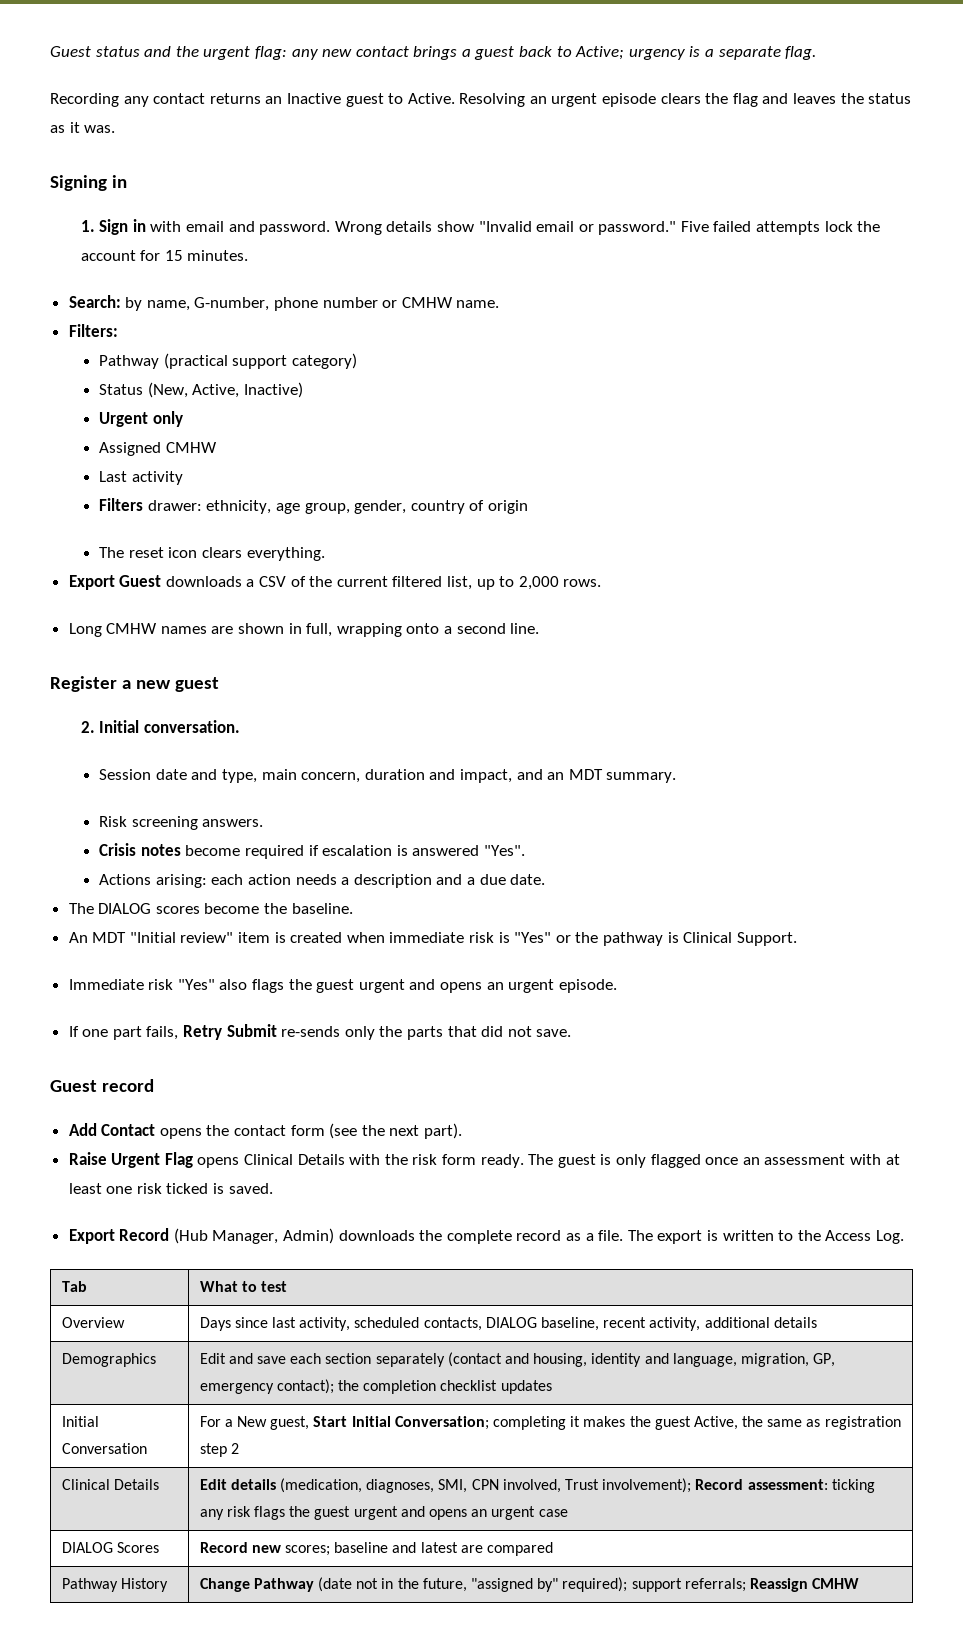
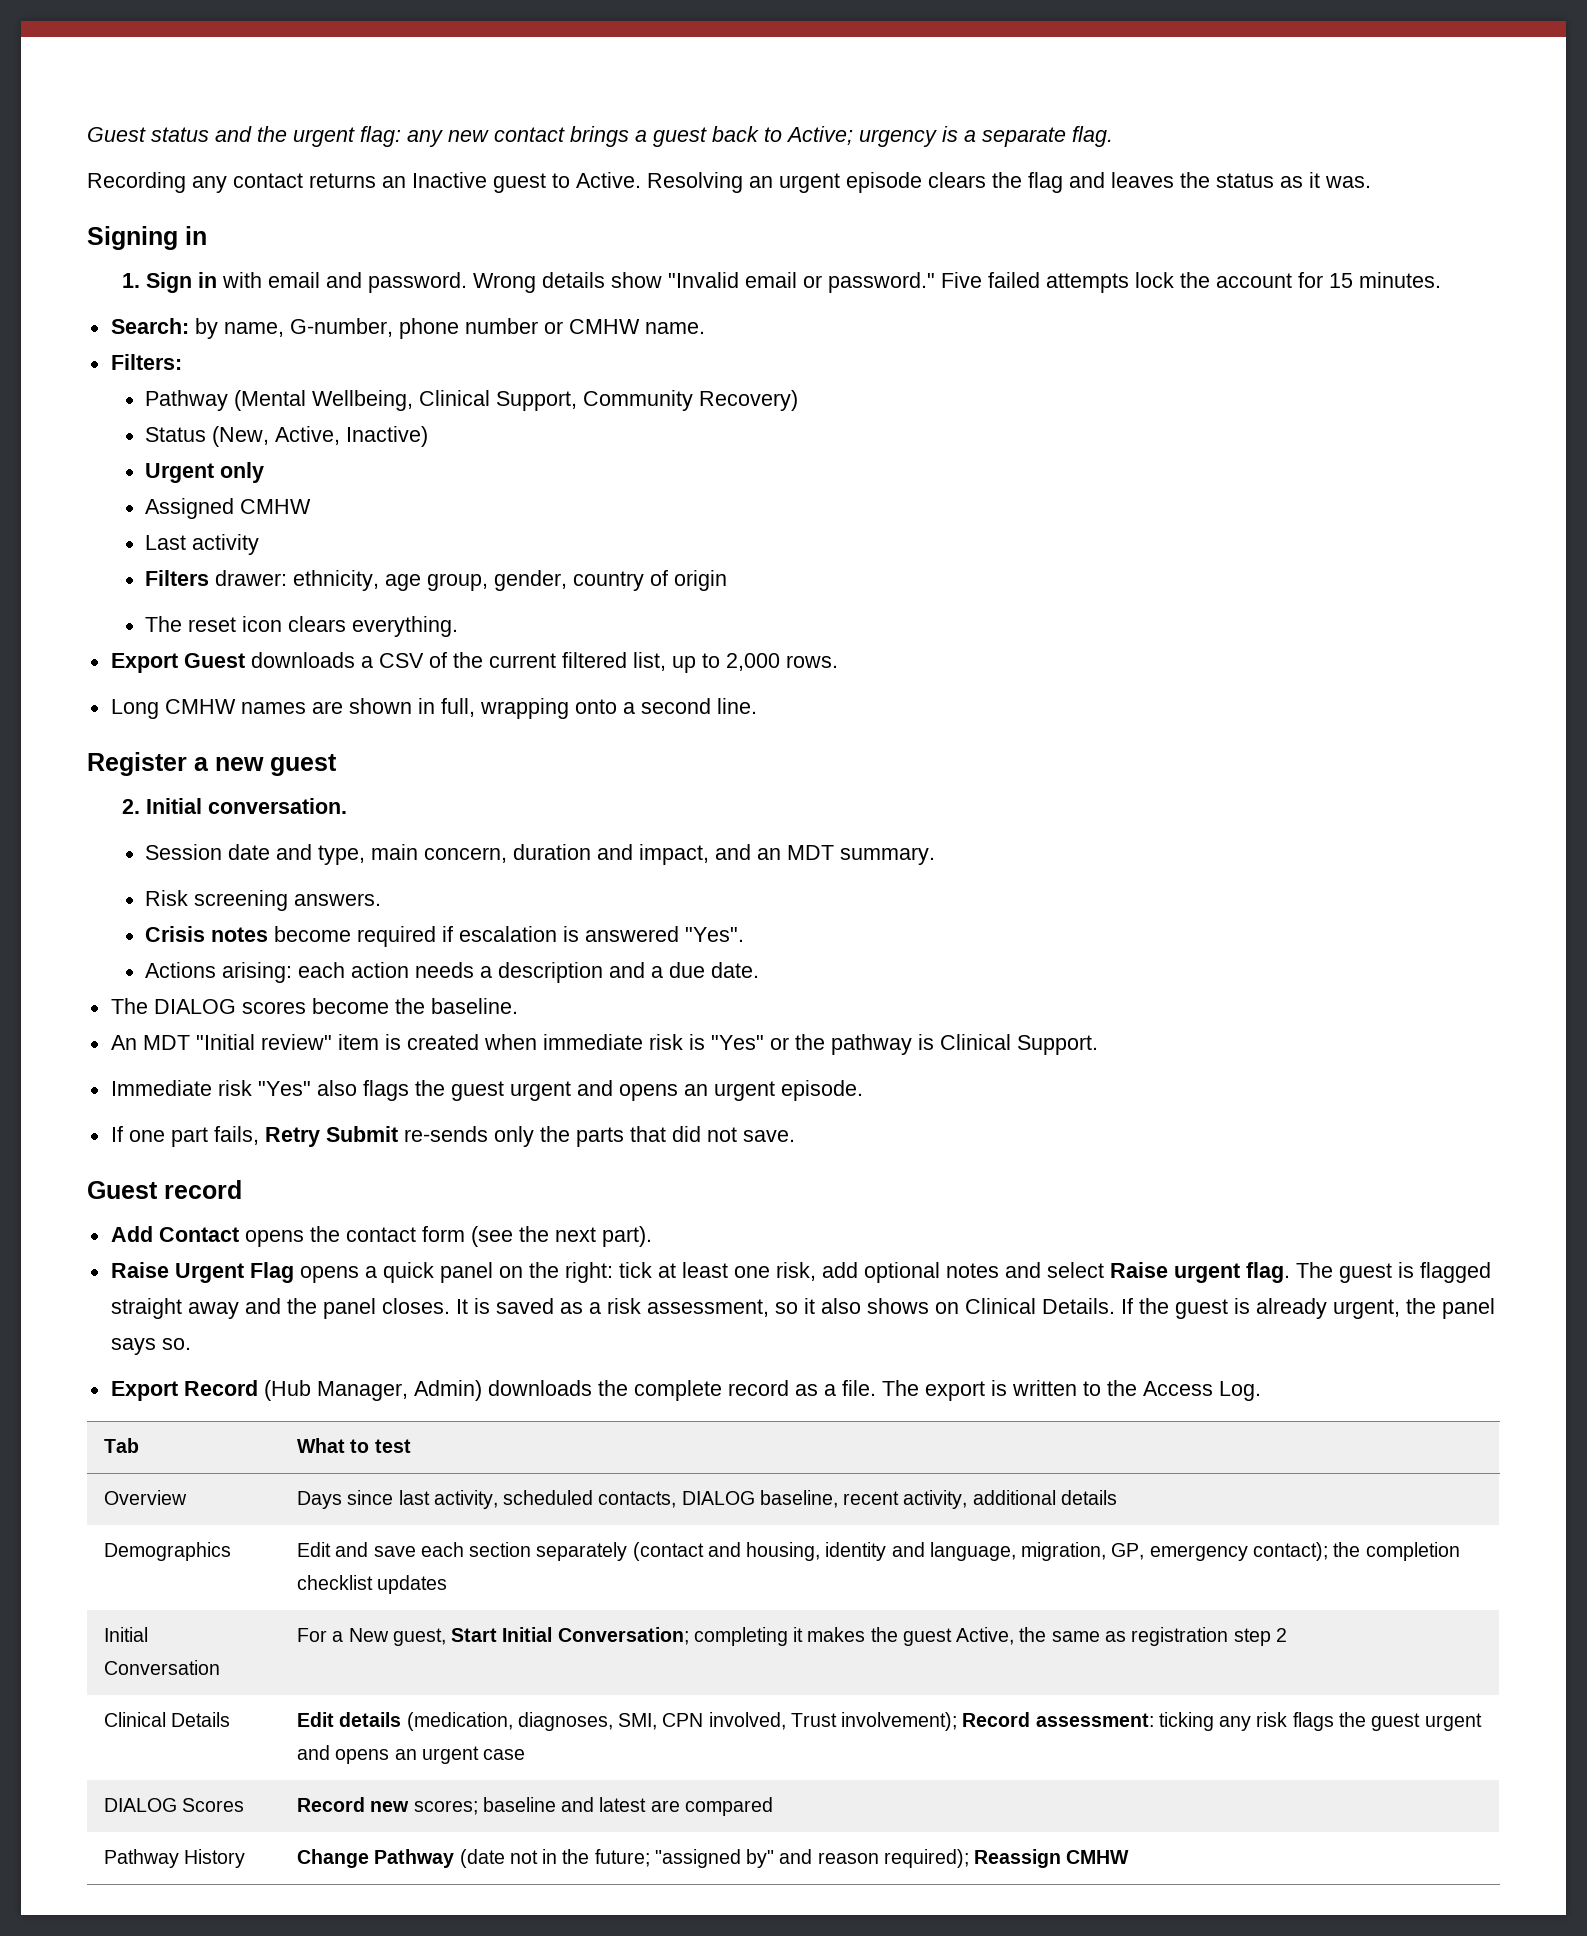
[163,353,358,369] (practical support category) -> [234,390,799,411] (Mental Wellbeing, Clinical Support, Community Recovery)
[244,1154,900,1168] [68,1183,273,1194] Clinical Details with the risk form ready. The guest is only flagged once an assessment with at least one risk ticked is saved. -> [364,1262,1491,1283] [110,1298,1495,1319] [110,1338,191,1355] a quick panel on the right: tick at least one risk, add optional notes and select Raise urgent flag. The guest is flagged straight away and the panel closes. It is saved as a risk assessment, so it also shows on Clinical Details. If the guest is already urgent, the panel says so.
[422,1578,467,1592] future, -> [594,1849,650,1867] future;
[562,1577,746,1592] required); support referrals; -> [779,1849,969,1868] and reason required);

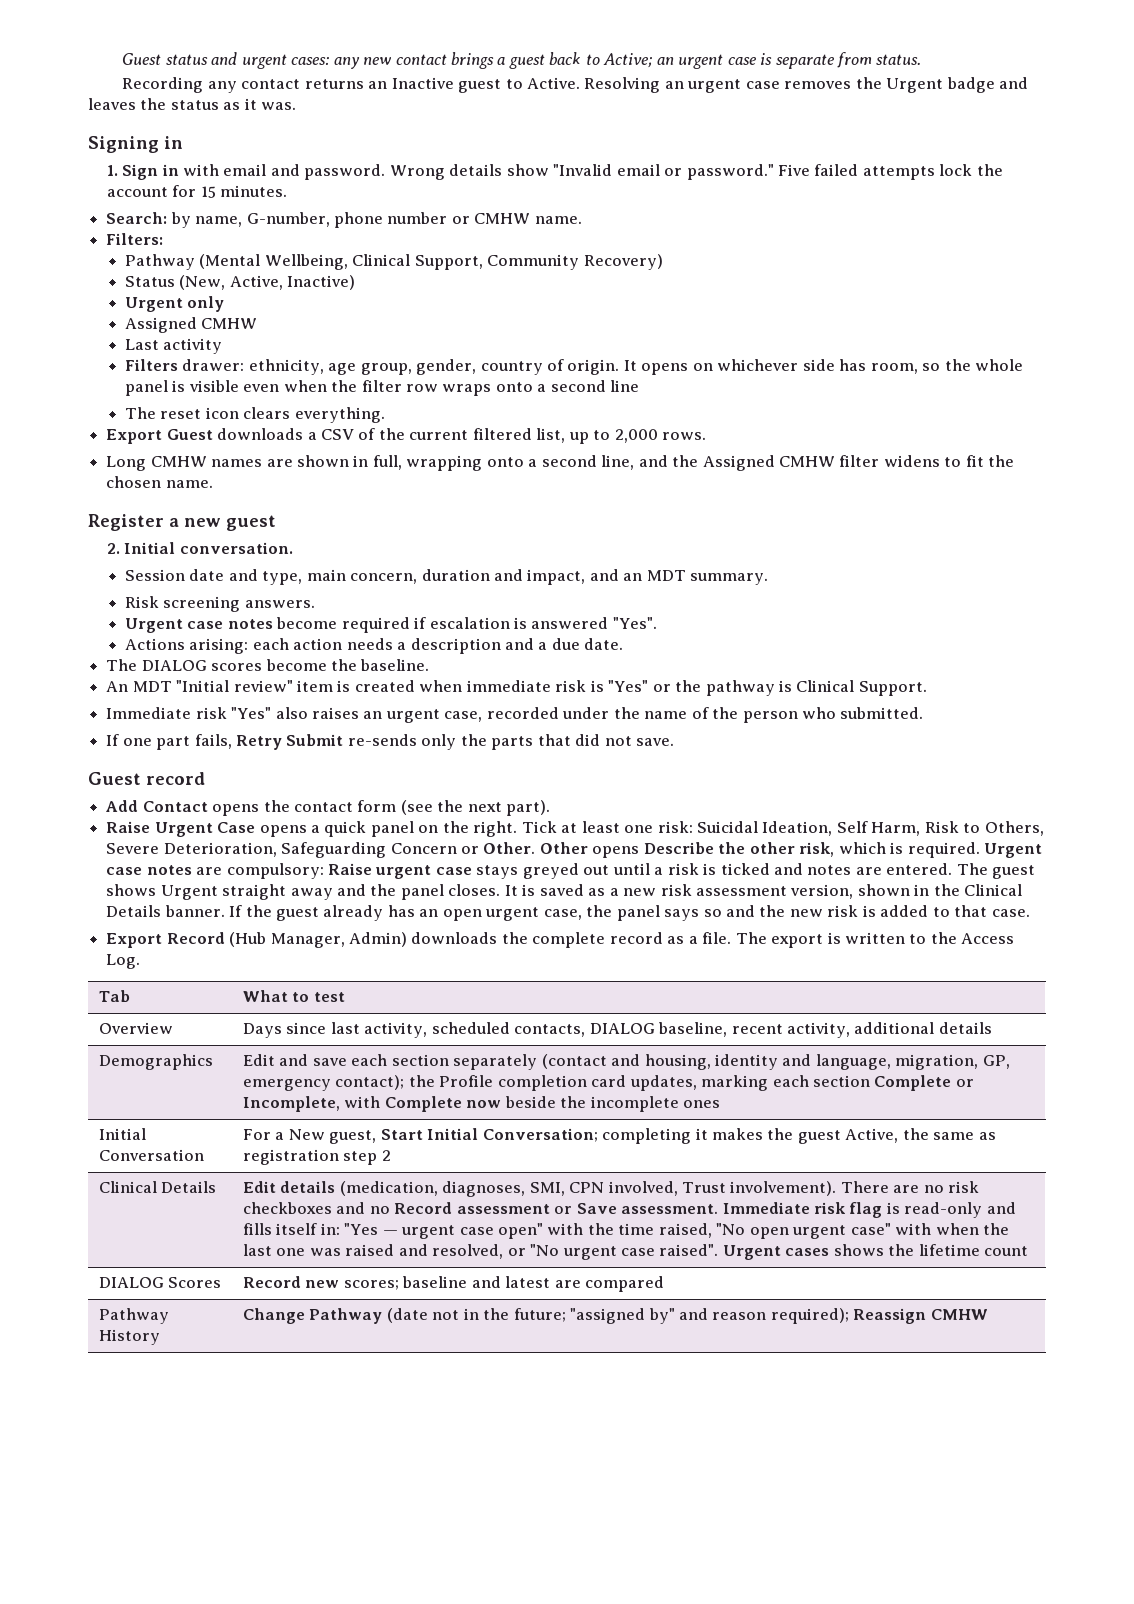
[257,126,401,147] the urgent flag: -> [241,54,330,69] urgent cases:
[859,126,1113,147] urgency is a separate flag. -> [656,52,922,69] an urgent case is separate from status.
[846,172,1063,193] episode clears the flag -> [745,77,995,93] case removes the Urgent badge
[674,570,728,591] origin -> [567,359,1023,375] [124,380,640,396] origin. It opens on whichever side has room, so the whole panel is visible even when the filter row wraps onto a second line
[716,698,757,714] line. -> [601,455,1015,471] [106,476,213,488] line, and the Assigned CMHW filter widens to fit the chosen name.
[145,926,206,942] Crisis -> [124,618,224,633] Urgent case
[362,1080,863,1101] flags the guest urgent and opens an urgent episode. -> [311,707,924,723] raises an urgent case, recorded under the name of the person who submitted.
[249,1262,294,1283] Flag -> [217,822,256,833] Case
[564,1262,652,1283] right: tick -> [473,821,557,837] right. Tick
[775,1262,1491,1283] risk, add optional notes and select Raise urgent flag. The guest is flagged -> [657,821,1044,836] [106,842,1042,858] [106,863,1036,879] [106,884,218,900] risk: Suicidal Ideation, Self Harm, Risk to Others, Severe Deterioration, Safeguarding Concern or Other. Other opens Describe the other risk, which is required. Urgent case notes are compulsory: Raise urgent case stays greyed out until a risk is ticked and notes are entered. The guest shows Urgent
[606,1298,1495,1319] [110,1338,191,1355] risk assessment, so it also shows on Clinical Details. If the guest is already urgent, the panel says so. -> [623,884,1023,899] [106,905,1030,921] new risk assessment version, shown in the Clinical Details banner. If the guest already has an open urgent case, the panel says so and the new risk is added to that case.
[1365,1542,1460,1561] [297,1575,448,1594] completion checklist updates -> [439,1075,974,1091] [242,1096,721,1112] Profile completion card updates, marking each section Complete or Incomplete, with Complete now beside the incomplete ones
[841,1712,1482,1731] [297,1745,526,1764] involvement); Record assessment: ticking any risk flags the guest urgent and opens an urgent case -> [730,1181,980,1196] [242,1202,1016,1218] [242,1223,1010,1239] [242,1244,1029,1260] involvement). There are no risk checkboxes and no Record assessment or Save assessment. Immediate risk flag is read-only and fills itself in: "Yes — urgent case open" with the time raised, "No open urgent case" with when the last one was raised and resolved, or "No urgent case raised". Urgent cases shows the lifetime count

